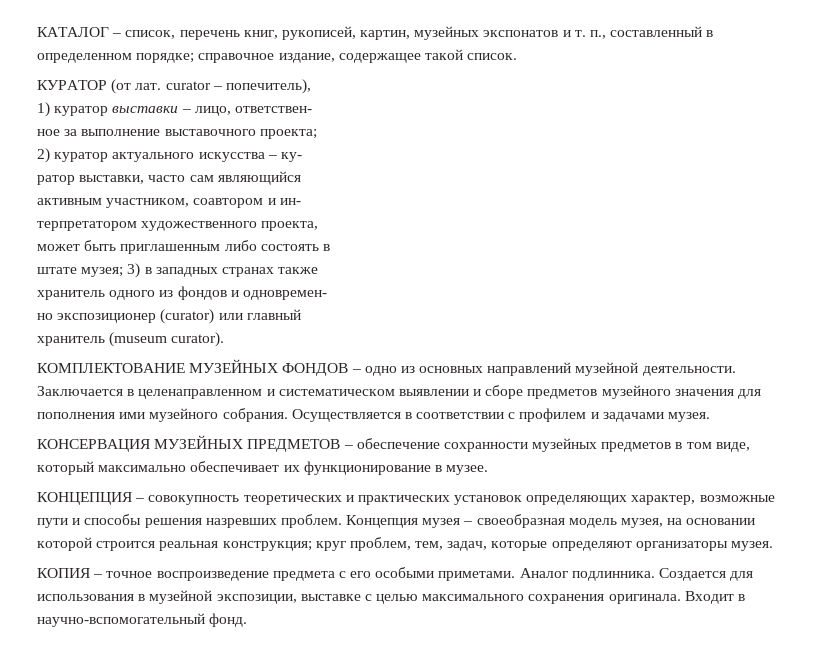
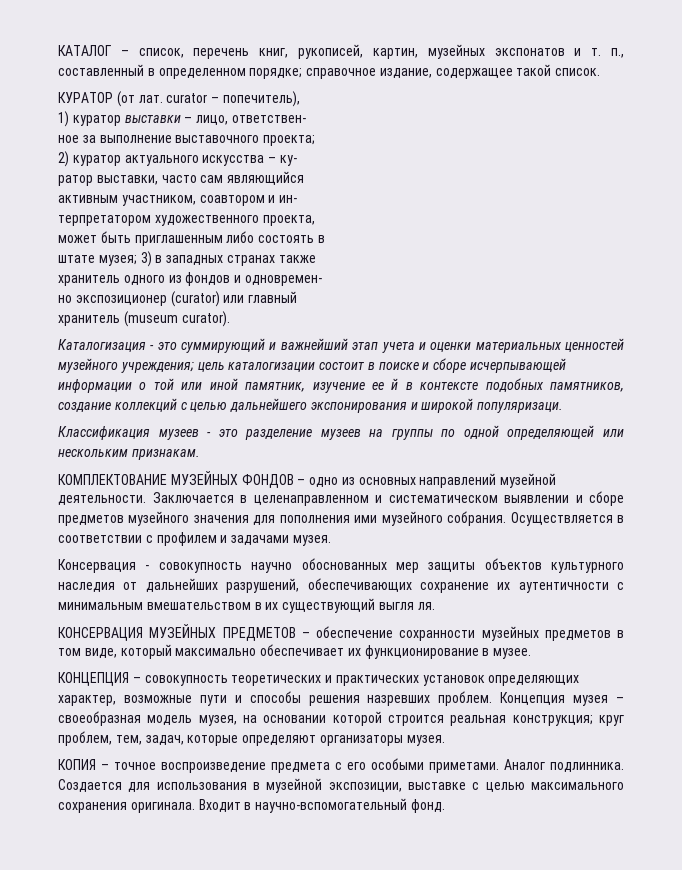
(225, 339) none -> [58,338,624,353] [58,358,567,373] [58,378,625,393] [58,398,564,413] [58,425,624,440] [58,449,200,460] // Каталогизация - это суммирующий и важнейший этап учета и оценки материальных ценностей музейного учреждения; цель каталогизации состоит в поиске и сборе исчерпывающей информации о той или иной памятник, изучение ее й в контексте подобных памятников, создание коллекций с целью дальнейшего экспонирования и широкой популяризаци. // Классификация музеев - это разделение музеев на группы по одной определяющей или нескольким признакам.
(711, 417) none -> [58,558,624,573] [58,578,624,593] [58,598,435,613] // Консервация - совокупность научно обоснованных мер защиты объектов культурного наследия от дальнейших разрушений, обеспечивающих сохранение их аутентичности с минимальным вмешательством в их существующий выгля ля.

